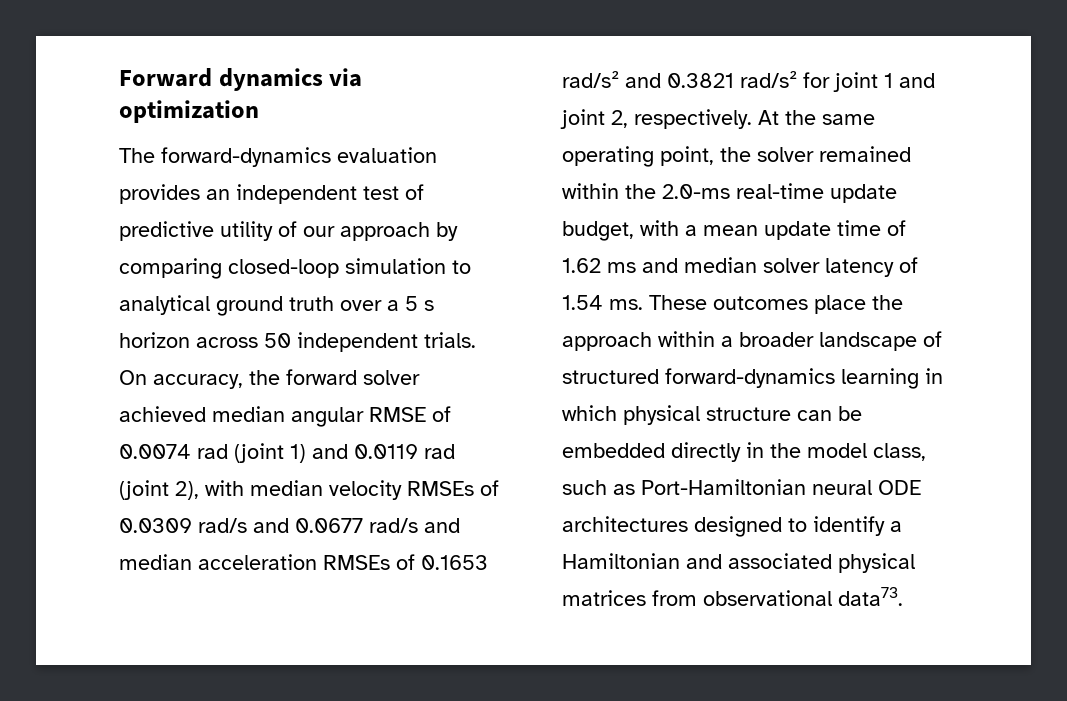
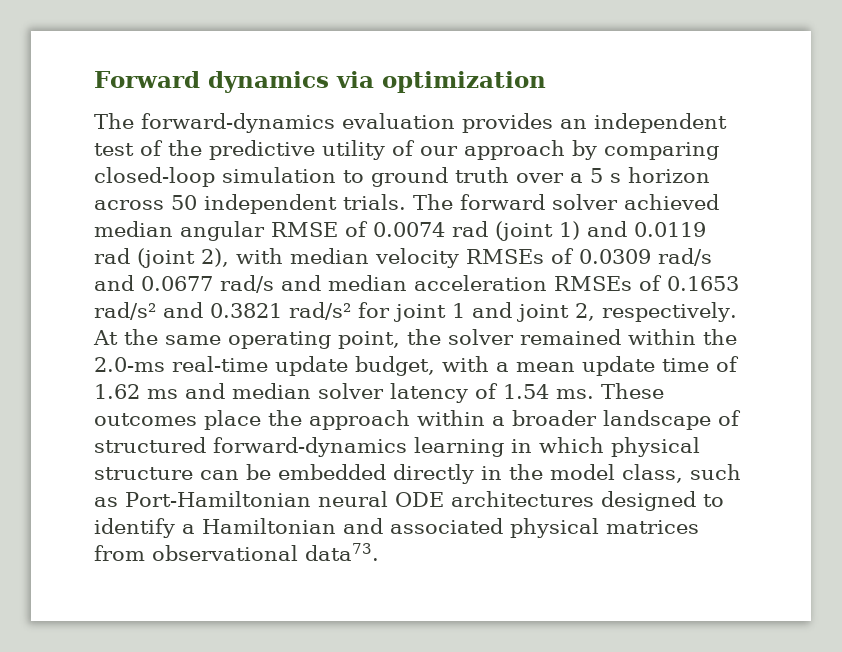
(424, 192) none -> [168,140,202,156] the
[119,295,210,315] analytical -> (364, 176) none
[119,370,280,389] On accuracy, the -> [413,194,453,210] The

